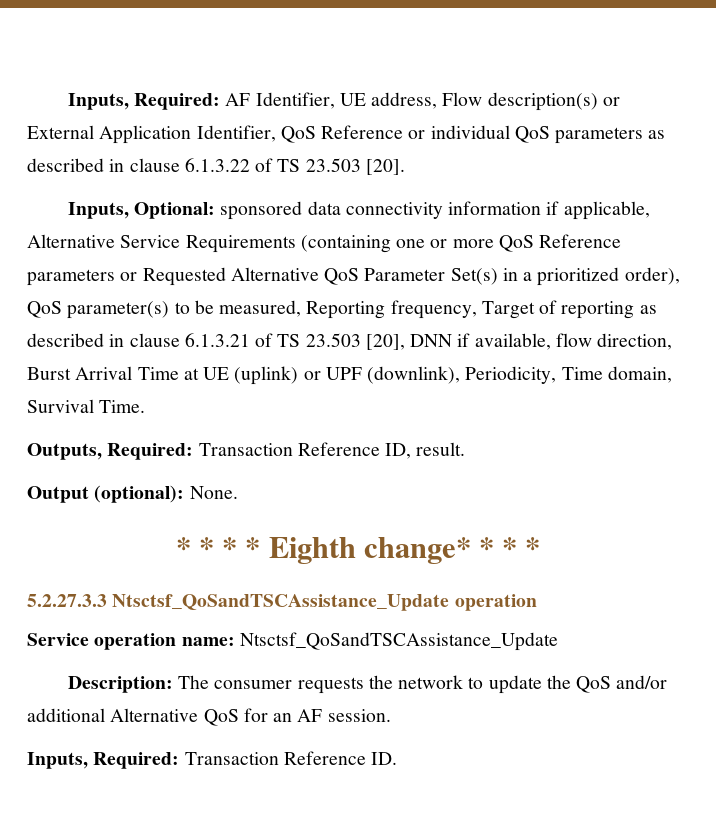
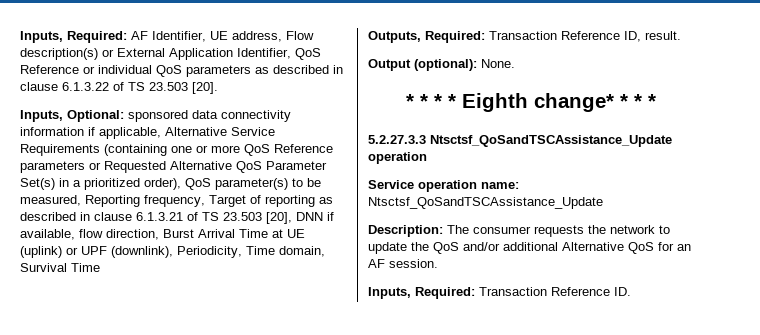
[99,400,146,413] Time. -> [71,263,100,272] Time

